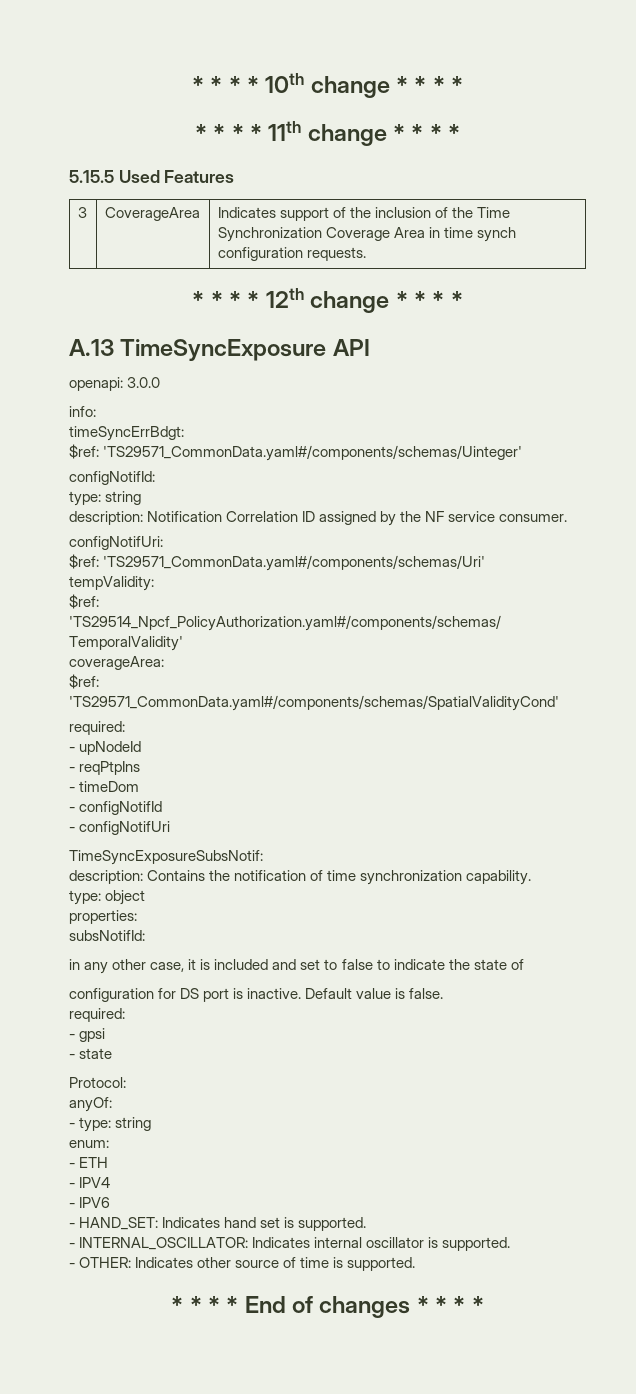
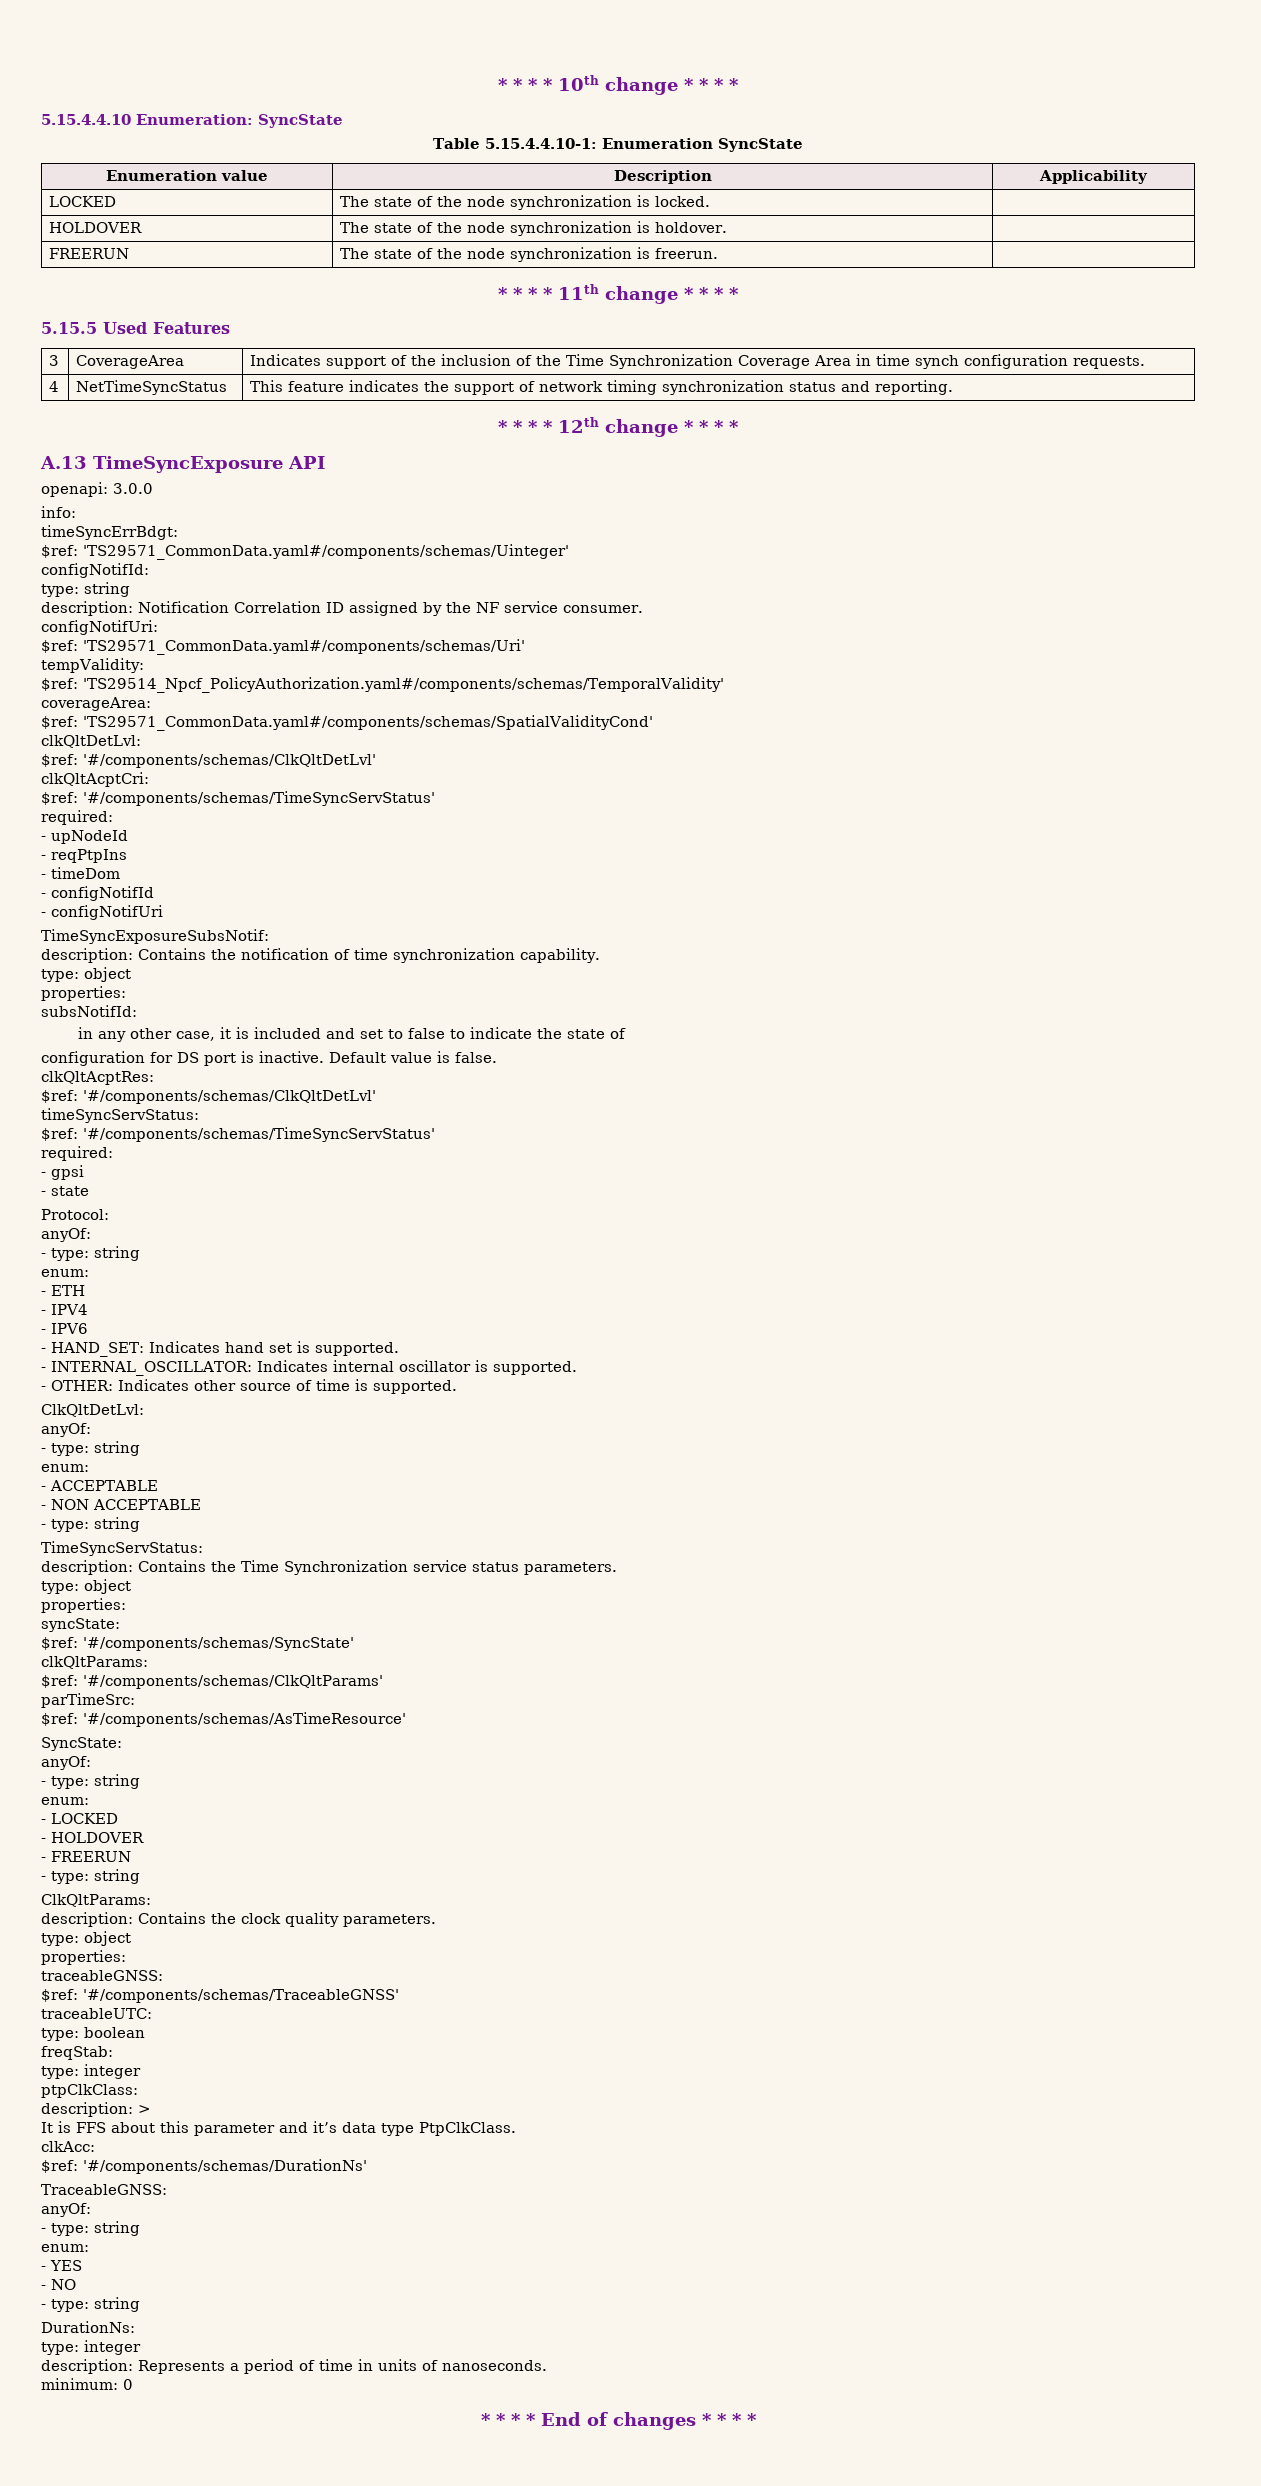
(464, 84) none -> [41,114,343,128] [433,138,803,152] [106,170,268,181] [613,170,712,184] [1039,170,1148,184] [48,196,116,207] [339,195,710,210] [48,222,142,233] [339,221,727,236] [48,248,129,259] [339,247,718,262] // 5.15.4.4.10 Enumeration: SyncState // Table 5.15.4.4.10-1: Enumeration SyncState // Enumeration value | Description | Applicability // LOCKED | The state of the node synchronization is locked. | // HOLDOVER | The state of the node synchronization is holdover. | // FREERUN | The state of the node synchronization is freerun. |
(366, 254) none -> [48,381,59,392] [75,380,227,395] [249,380,953,395] // 4 | NetTimeSyncStatus | This feature indicates the support of network timing synchronization status and reporting.
(559, 703) none -> [41,735,141,748] [41,754,376,768] [41,772,149,787] [41,791,435,806] // clkQltDetLvl: // $ref: '#/components/schemas/ClkQltDetLvl' // clkQltAcptCri: // $ref: '#/components/schemas/TimeSyncServStatus'
(444, 993) none -> [41,1071,154,1085] [41,1090,376,1104] [41,1108,199,1123] [41,1127,435,1142] // clkQltAcptRes: // $ref: '#/components/schemas/ClkQltDetLvl' // timeSyncServStatus: // $ref: '#/components/schemas/TimeSyncServStatus'
(416, 1264) none -> [41,1404,144,1417] [41,1423,91,1437] [41,1441,140,1456] [41,1464,89,1472] [41,1480,158,1491] [41,1499,201,1510] [41,1517,140,1532] [41,1541,203,1556] [41,1560,617,1575] [41,1579,131,1594] [41,1598,126,1613] [41,1618,120,1632] [41,1637,354,1651] [41,1656,148,1669] [41,1675,383,1689] [41,1693,135,1708] [41,1712,406,1727] [41,1737,122,1751] [41,1756,91,1770] [41,1774,140,1789] [41,1797,89,1805] [41,1813,118,1824] [41,1832,144,1843] [41,1851,131,1862] [41,1869,140,1884] [41,1894,151,1907] [41,1912,436,1927] [41,1931,131,1946] [41,1950,126,1965] [41,1970,163,1981] [41,1989,399,2003] [41,2008,152,2019] [41,2027,145,2041] [41,2046,113,2060] [41,2064,141,2079] [41,2084,138,2098] [41,2102,151,2117] [41,2121,516,2136] [41,2141,95,2152] [41,2159,367,2174] [41,2184,167,2195] [41,2203,91,2217] [41,2221,140,2236] [41,2244,89,2252] [41,2260,82,2271] [41,2279,76,2290] [41,2297,140,2312] [41,2321,135,2333] [41,2340,141,2355] [41,2359,547,2374] [41,2378,133,2390] // ClkQltDetLvl: // anyOf: // - type: string // enum: // - ACCEPTABLE // - NON ACCEPTABLE // - type: string // TimeSyncServStatus: // description: Contains the Time Synchronization service status parameters. // type: object // properties: // syncState: // $ref: '#/components/schemas/SyncState' // clkQltParams: // $ref: '#/components/schemas/ClkQltParams' // parTimeSrc: // $ref: '#/components/schemas/AsTimeResource' // SyncState: // anyOf: // - type: string // enum: // - LOCKED // - HOLDOVER // - FREERUN // - type: string // ClkQltParams: // description: Contains the clock quality parameters. // type: object // properties: // traceableGNSS: // $ref: '#/components/schemas/TraceableGNSS' // traceableUTC: // type: boolean // freqStab: // type: integer // ptpClkClass: // description: > // It is FFS about this parameter and it’s data type PtpClkClass. // clkAcc: // $ref: '#/components/schemas/DurationNs' // TraceableGNSS: // anyOf: // - type: string // enum: // - YES // - NO // - type: string // DurationNs: // type: integer // description: Represents a period of time in units of nanoseconds. // minimum: 0

